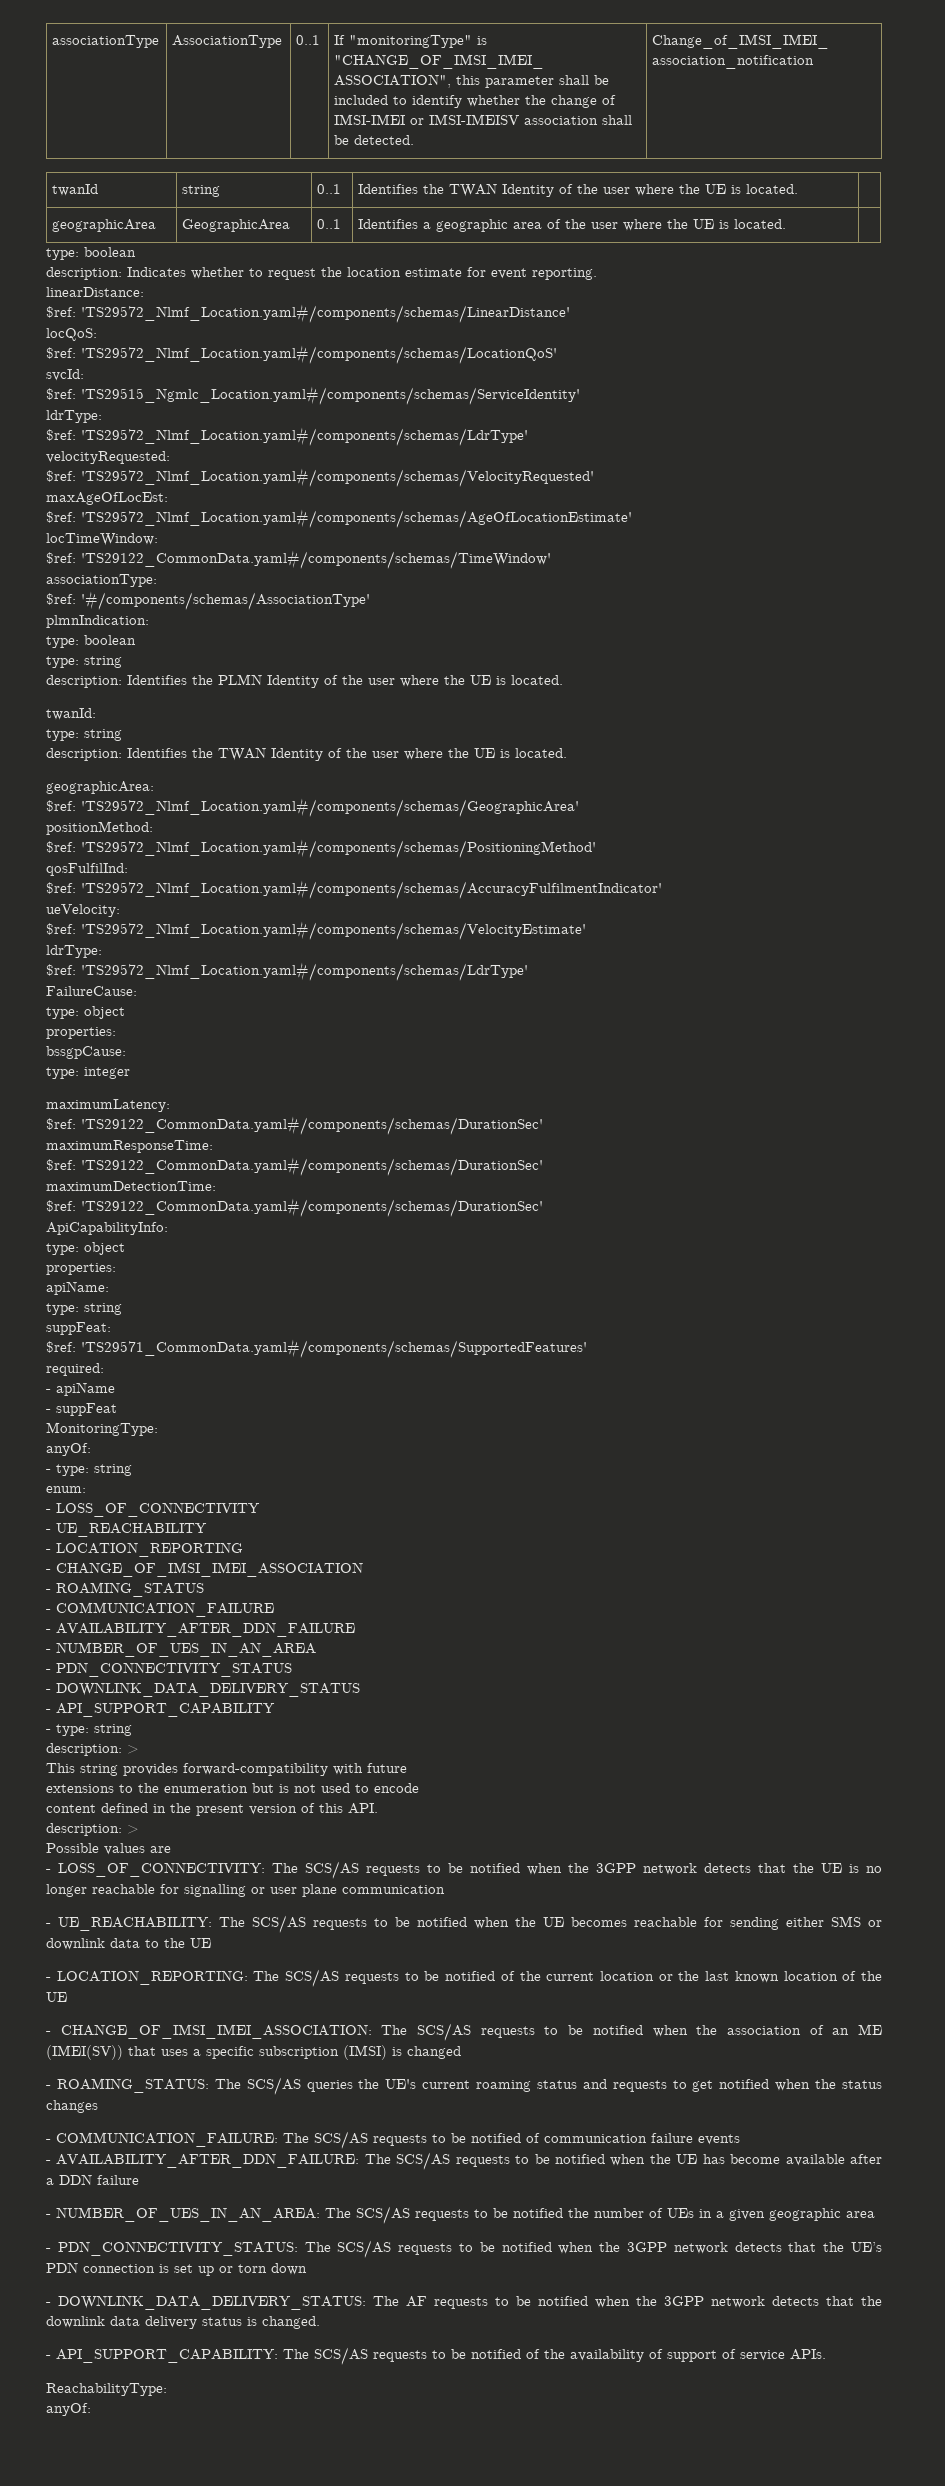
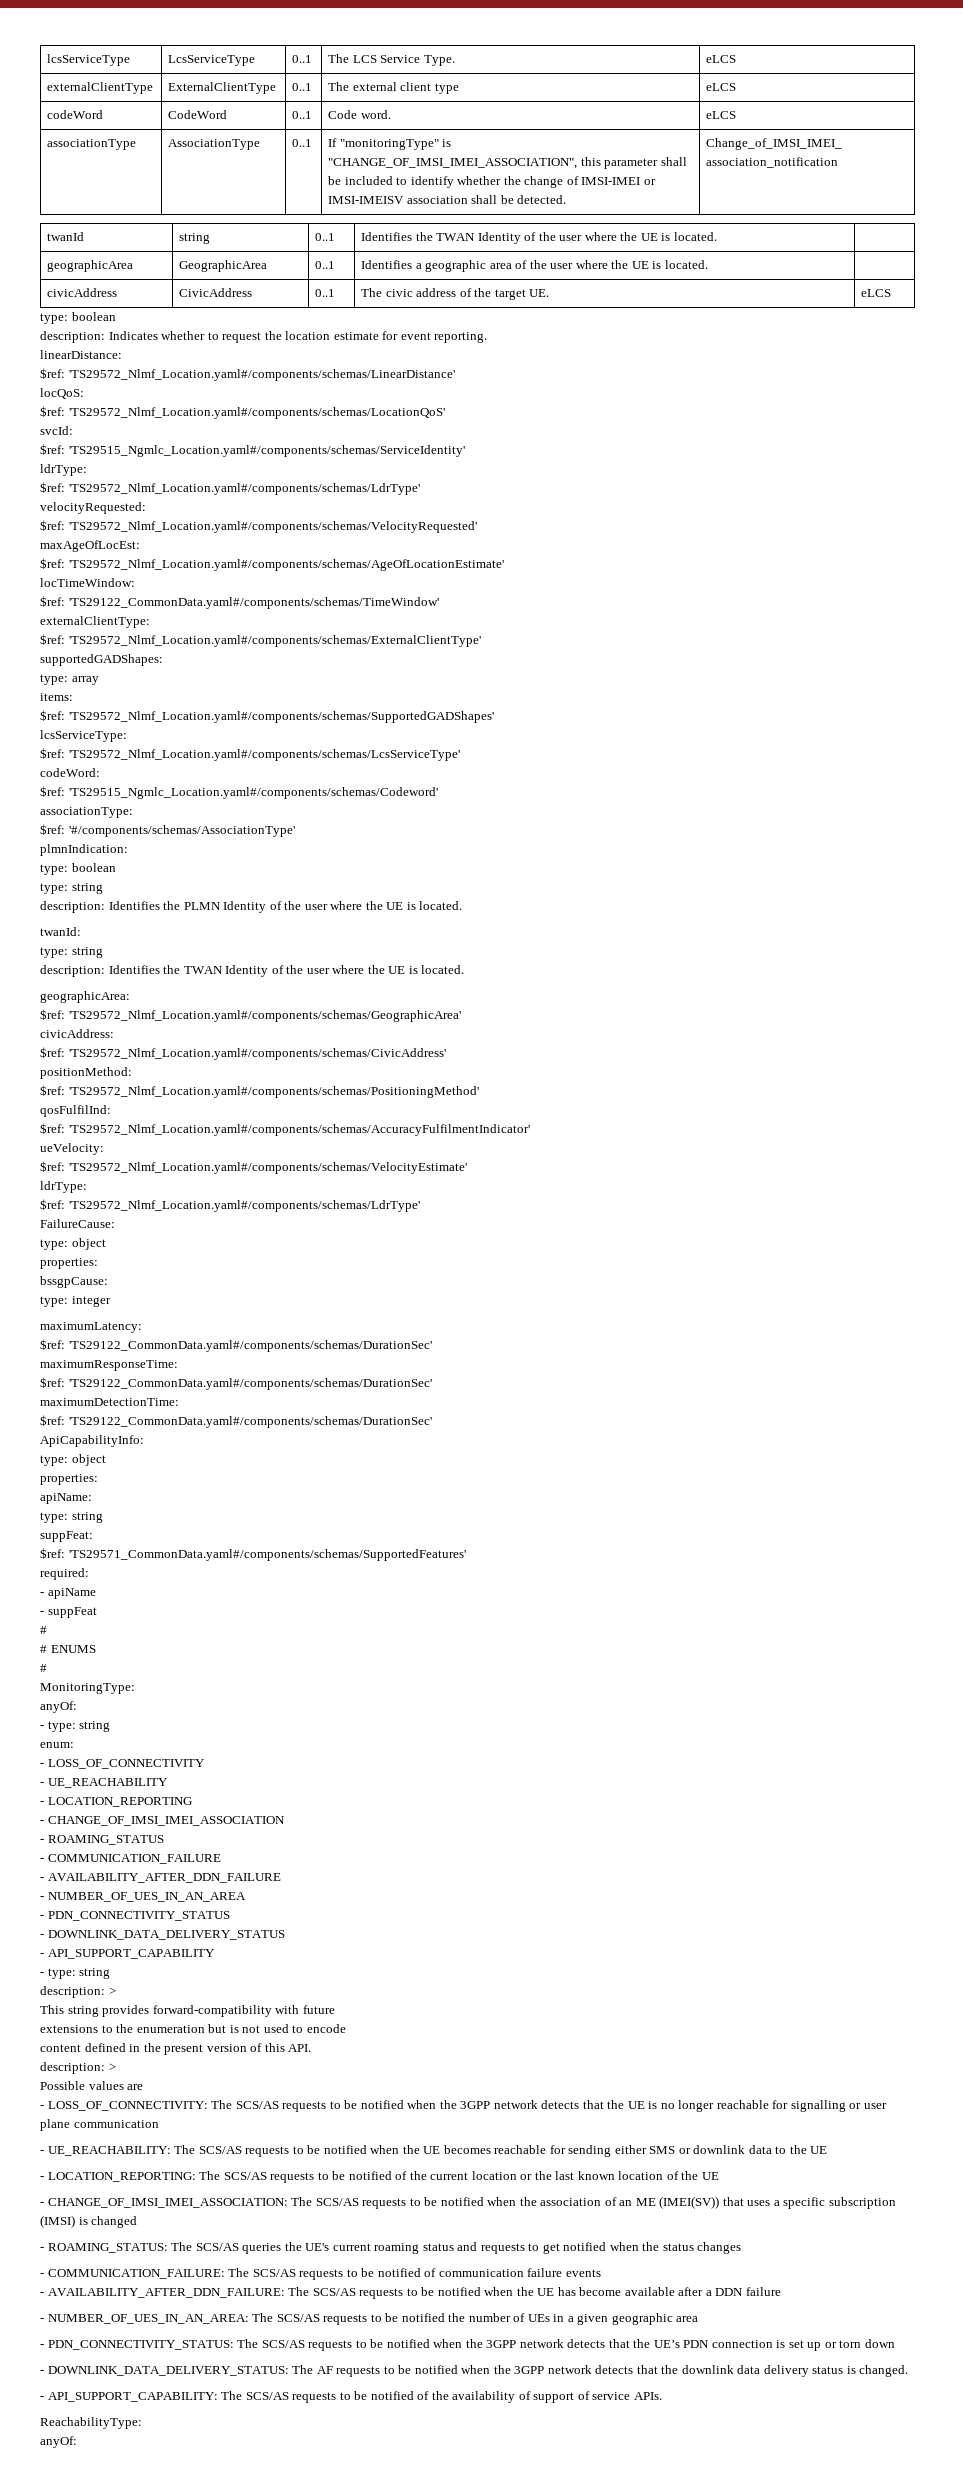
(52, 41) none -> [47,54,131,66] [168,55,256,66] [292,55,313,63] [328,54,455,66] [706,55,737,63] [47,82,154,94] [168,82,277,94] [292,83,313,91] [328,82,459,94] [706,83,737,91] [47,110,104,119] [168,110,228,119] [292,111,313,119] [328,110,391,119] [706,111,737,119] lcsServiceType | LcsServiceType | 0..1 | The LCS Service Type. | eLCS // externalClientType | ExternalClientType | 0..1 | The external client type | eLCS // codeWord | CodeWord | 0..1 | Code word. | eLCS //
(787, 224) none -> [47,288,118,297] [179,288,253,297] [315,289,336,297] [361,288,550,300] [861,289,892,297] // civicAddress | CivicAddress | 0..1 | The civic address of the target UE. | eLCS
(551, 559) none -> [40,616,150,628] [40,634,481,647] [40,654,163,666] [40,674,99,685] [40,693,73,701] [40,710,494,723] [40,730,127,742] [40,748,460,761] [40,768,100,777] [40,786,438,799] // externalClientType: // $ref: 'TS29572_Nlmf_Location.yaml#/components/schemas/ExternalClientType' // supportedGADShapes: // type: array // items: // $ref: 'TS29572_Nlmf_Location.yaml#/components/schemas/SupportedGADShapes' // lcsServiceType: // $ref: 'TS29572_Nlmf_Location.yaml#/components/schemas/LcsServiceType' // codeWord: // $ref: 'TS29515_Ngmlc_Location.yaml#/components/schemas/Codeword'
(579, 807) none -> [40,1029,114,1038] [40,1047,446,1060] // civicAddress: // $ref: 'TS29572_Nlmf_Location.yaml#/components/schemas/CivicAddress'
(117, 1409) none -> [40,1626,47,1634] [40,1645,96,1653] [40,1664,47,1672] // # // # ENUMS // #

